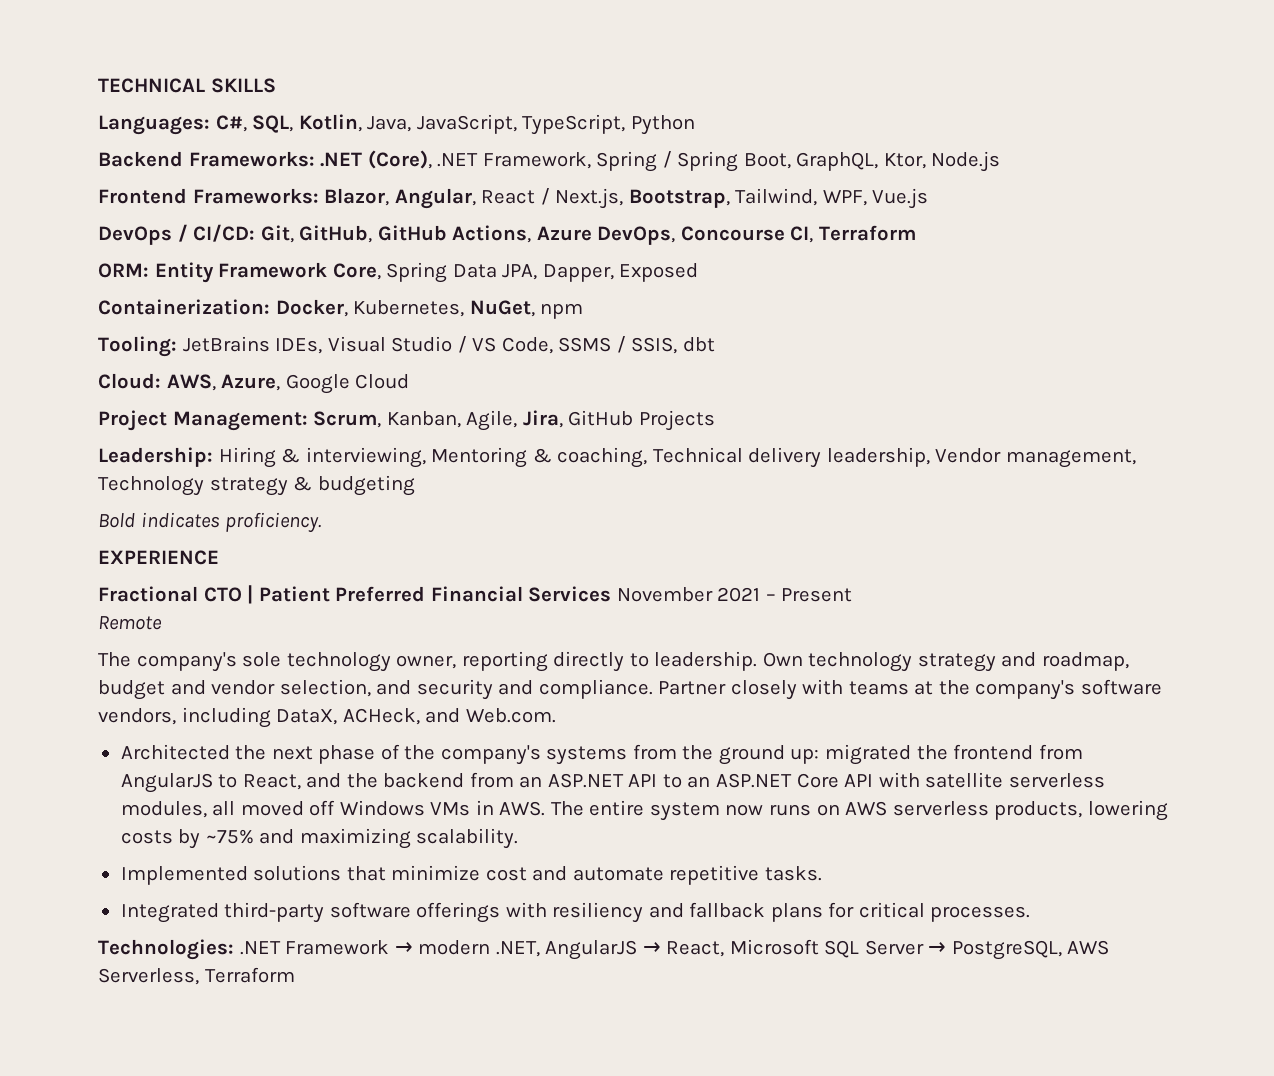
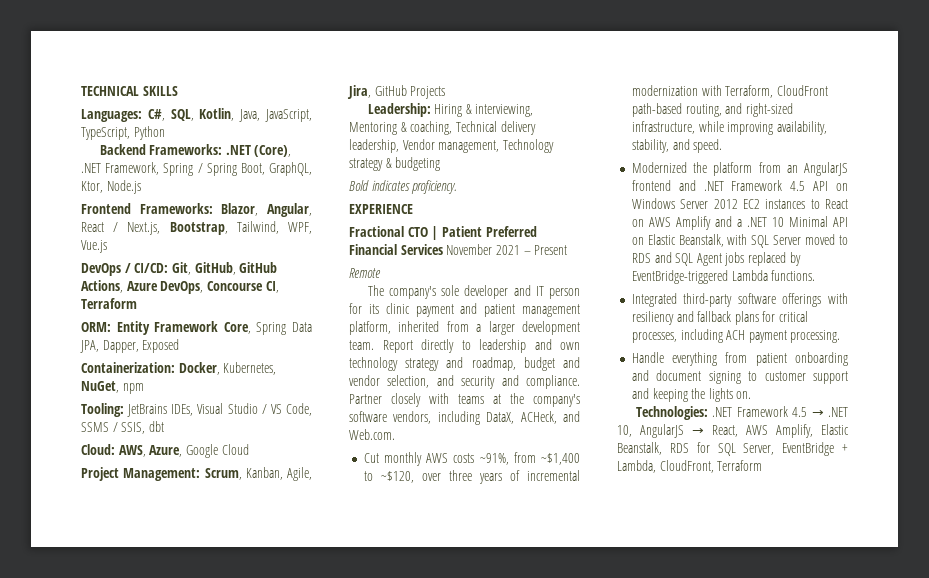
[286,651,803,672] technology owner, reporting directly to leadership. Own -> [464,285,580,299] [349,303,580,317] [349,321,580,335] [349,339,580,353] developer and IT person for its clinic payment and patient management platform, inherited from a larger development team. Report directly to leadership and own
[120,744,1083,765] [120,772,1105,793] [120,800,1168,821] [120,828,519,849] [120,865,822,885] Architected the next phase of the company's systems from the ground up: migrated the frontend from AngularJS to React, and the backend from an ASP.NET API to an ASP.NET Core API with satellite serverless modules, all moved off Windows VMs in AWS. The entire system now runs on AWS serverless products, lowering costs by ~75% and maximizing scalability. // Implemented solutions that minimize cost and automate repetitive tasks. -> [363,452,580,466] [363,470,580,484] [631,85,828,98] [631,103,793,117] [631,121,827,135] [631,139,723,153] [631,162,848,176] [631,180,848,191] [631,198,848,209] [631,216,848,230] [631,234,848,248] [631,252,801,266] [631,270,816,284] Cut monthly AWS costs ~91%, from ~$1,400 to ~$120, over three years of incremental modernization with Terraform, CloudFront path-based routing, and right-sized infrastructure, while improving availability, stability, and speed. // Modernized the platform from an AngularJS frontend and .NET Framework 4.5 API on Windows Server 2012 EC2 instances to React on AWS Amplify and a .NET 10 Minimal API on Elastic Beanstalk, with SQL Server moved to RDS and SQL Agent jobs replaced by EventBridge-triggered Lambda functions.
[930,906,1031,922] [98,939,1110,960] [98,968,199,985] processes. // Technologies: .NET Framework → modern .NET, AngularJS → React, Microsoft SQL Server → PostgreSQL, AWS Serverless, -> [631,329,841,343] [631,352,848,366] [631,370,848,384] [631,388,752,402] [635,406,848,420] [617,424,849,438] [617,442,848,456] [617,460,714,473] processes, including ACH payment processing. // Handle everything from patient onboarding and document signing to customer support and keeping the lights on. // Technologies: .NET Framework 4.5 → .NET 10, AngularJS → React, AWS Amplify, Elastic Beanstalk, RDS for SQL Server, EventBridge + Lambda, CloudFront,

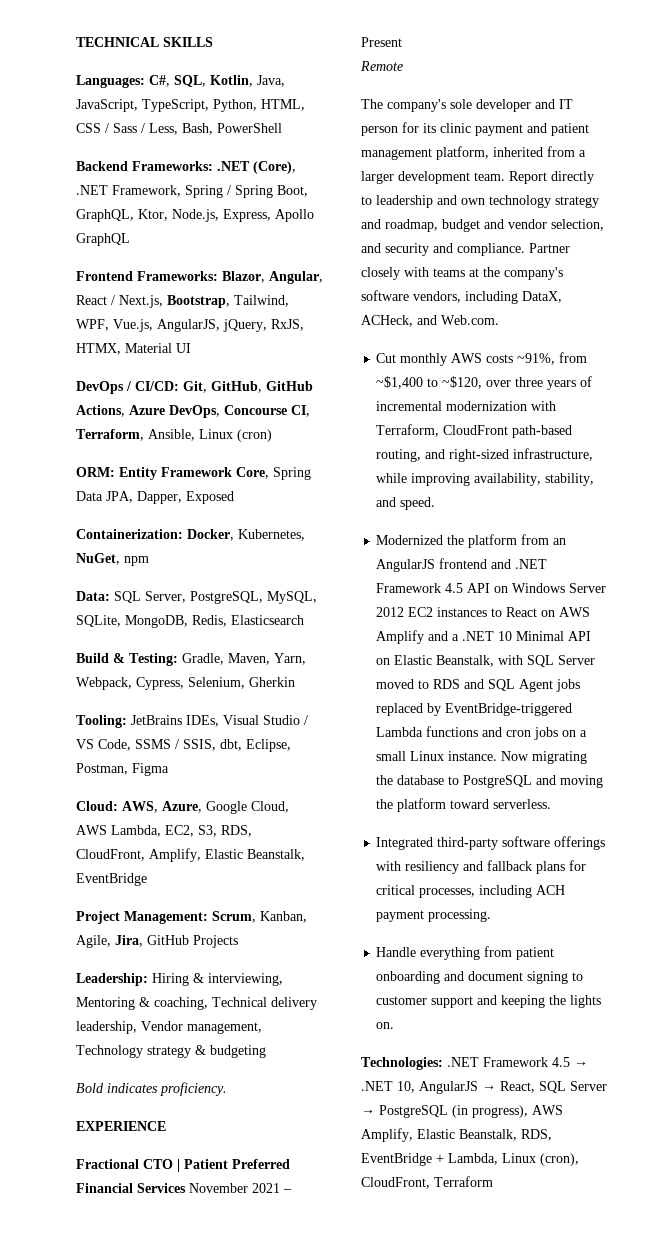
[133,126,165,140] Python -> [213,99,305,112] [76,123,282,135] Python, HTML, CSS / Sass / Less, Bash, PowerShell
[106,180,141,194] Node.js -> [172,209,314,222] [76,233,130,246] Node.js, Express, Apollo GraphQL
[81,240,107,253] Vue.js -> [113,319,304,332] [76,343,191,355] Vue.js, AngularJS, jQuery, RxJS, HTMX, Material UI
[81,298,137,309] Terraform -> [76,429,272,442] Terraform, Ansible, Linux (cron)
(144, 388) none -> [76,591,317,604] [76,615,304,628] [76,653,306,666] [76,677,295,690] // Data: SQL Server, PostgreSQL, MySQL, SQLite, MongoDB, Redis, Elasticsearch // Build & Testing: Gradle, Maven, Yarn, Webpack, Cypress, Selenium, Gherkin
[148,421,164,432] dbt -> [220,739,291,752] [76,763,169,776] dbt, Eclipse, Postman, Figma
[221,444,249,455] Cloud -> [251,801,289,813] [76,825,252,837] [76,848,305,862] [76,873,147,886] Cloud, AWS Lambda, EC2, S3, RDS, CloudFront, Amplify, Elastic Beanstalk, EventBridge
[771,270,816,281] functions. -> [426,726,588,740] [376,751,588,764] [376,775,604,788] [376,798,552,812] functions and cron jobs on a small Linux instance. Now migrating the database to PostgreSQL and moving the platform toward serverless.
[746,424,849,438] [617,442,775,456] AWS Amplify, Elastic Beanstalk, RDS for SQL Server, -> [539,1081,607,1093] [361,1105,563,1118] [361,1128,552,1142] SQL Server → PostgreSQL (in progress), AWS Amplify, Elastic Beanstalk, RDS,
(656, 466) none -> [502,1153,579,1166] Linux (cron),

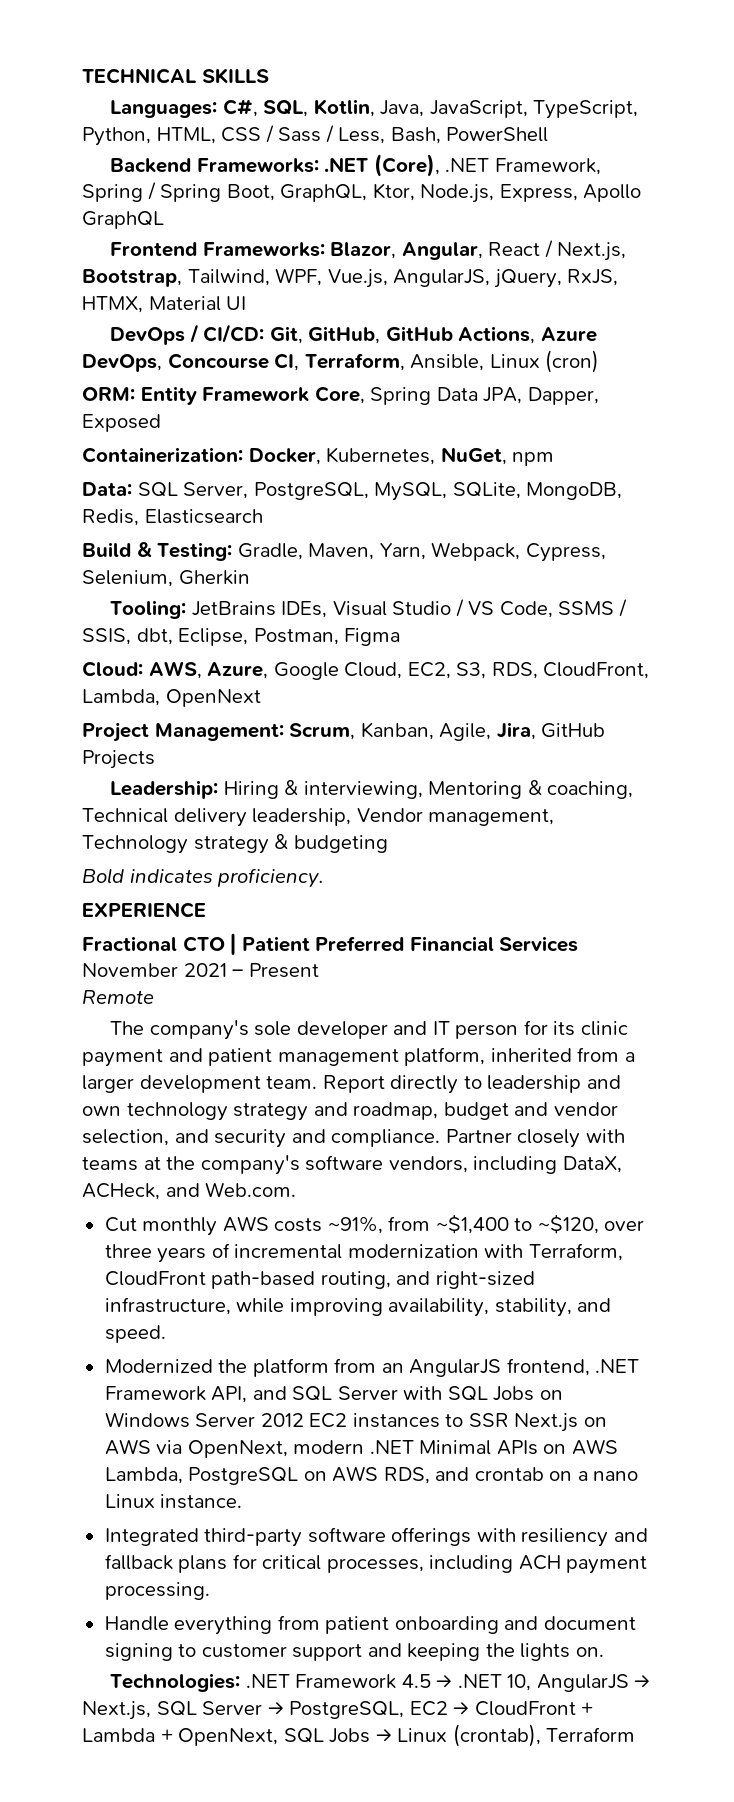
[76,825,161,837] AWS Lambda, -> (403, 670) none
[149,848,305,862] [76,873,147,886] Amplify, Elastic Beanstalk, EventBridge -> [82,689,261,707] Lambda, OpenNext
[439,558,548,569] [376,583,491,593] frontend and .NET Framework 4.5 API -> [506,1358,640,1376] [104,1386,535,1403] frontend, .NET Framework API, and SQL Server with SQL Jobs
[506,607,591,617] [376,630,592,644] [376,655,596,667] [376,679,581,692] [376,703,573,716] [376,726,559,740] React on AWS Amplify and a .NET 10 Minimal API on Elastic Beanstalk, with SQL Server moved to RDS and SQL Agent jobs replaced by EventBridge-triggered Lambda functions and cron jobs -> [468,1413,607,1432] [104,1439,618,1458] [104,1466,544,1485] SSR Next.js on AWS via OpenNext, modern .NET Minimal APIs on AWS Lambda, PostgreSQL on AWS RDS, and crontab
[376,751,407,761] small -> [593,1471,639,1481] nano
[501,751,588,764] [376,775,604,788] [376,798,552,812] Now migrating the database to PostgreSQL and moving the platform toward serverless. -> (243, 1501) none
[500,1081,535,1093] React, -> [82,1701,151,1720] Next.js,
[379,1105,563,1118] [361,1128,552,1142] [361,1153,579,1166] [361,1177,430,1189] PostgreSQL (in progress), AWS Amplify, Elastic Beanstalk, RDS, EventBridge + Lambda, Linux (cron), CloudFront, -> [289,1701,594,1719] [82,1724,541,1747] PostgreSQL, EC2 → CloudFront + Lambda + OpenNext, SQL Jobs → Linux (crontab),

